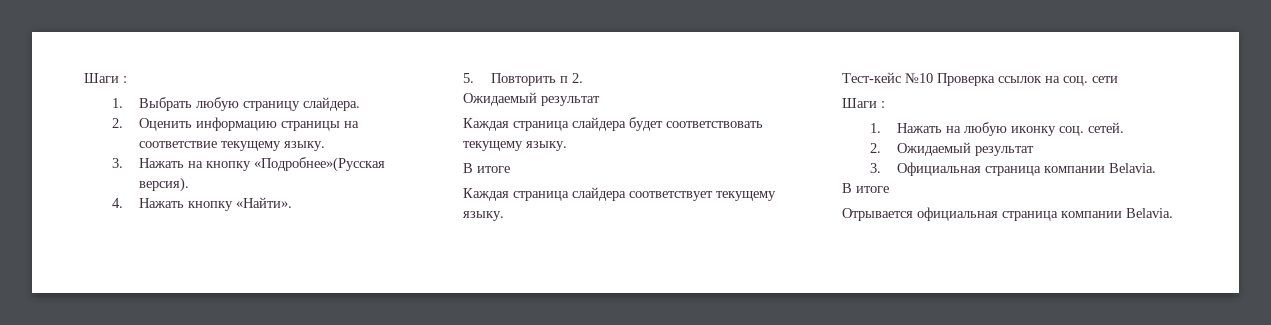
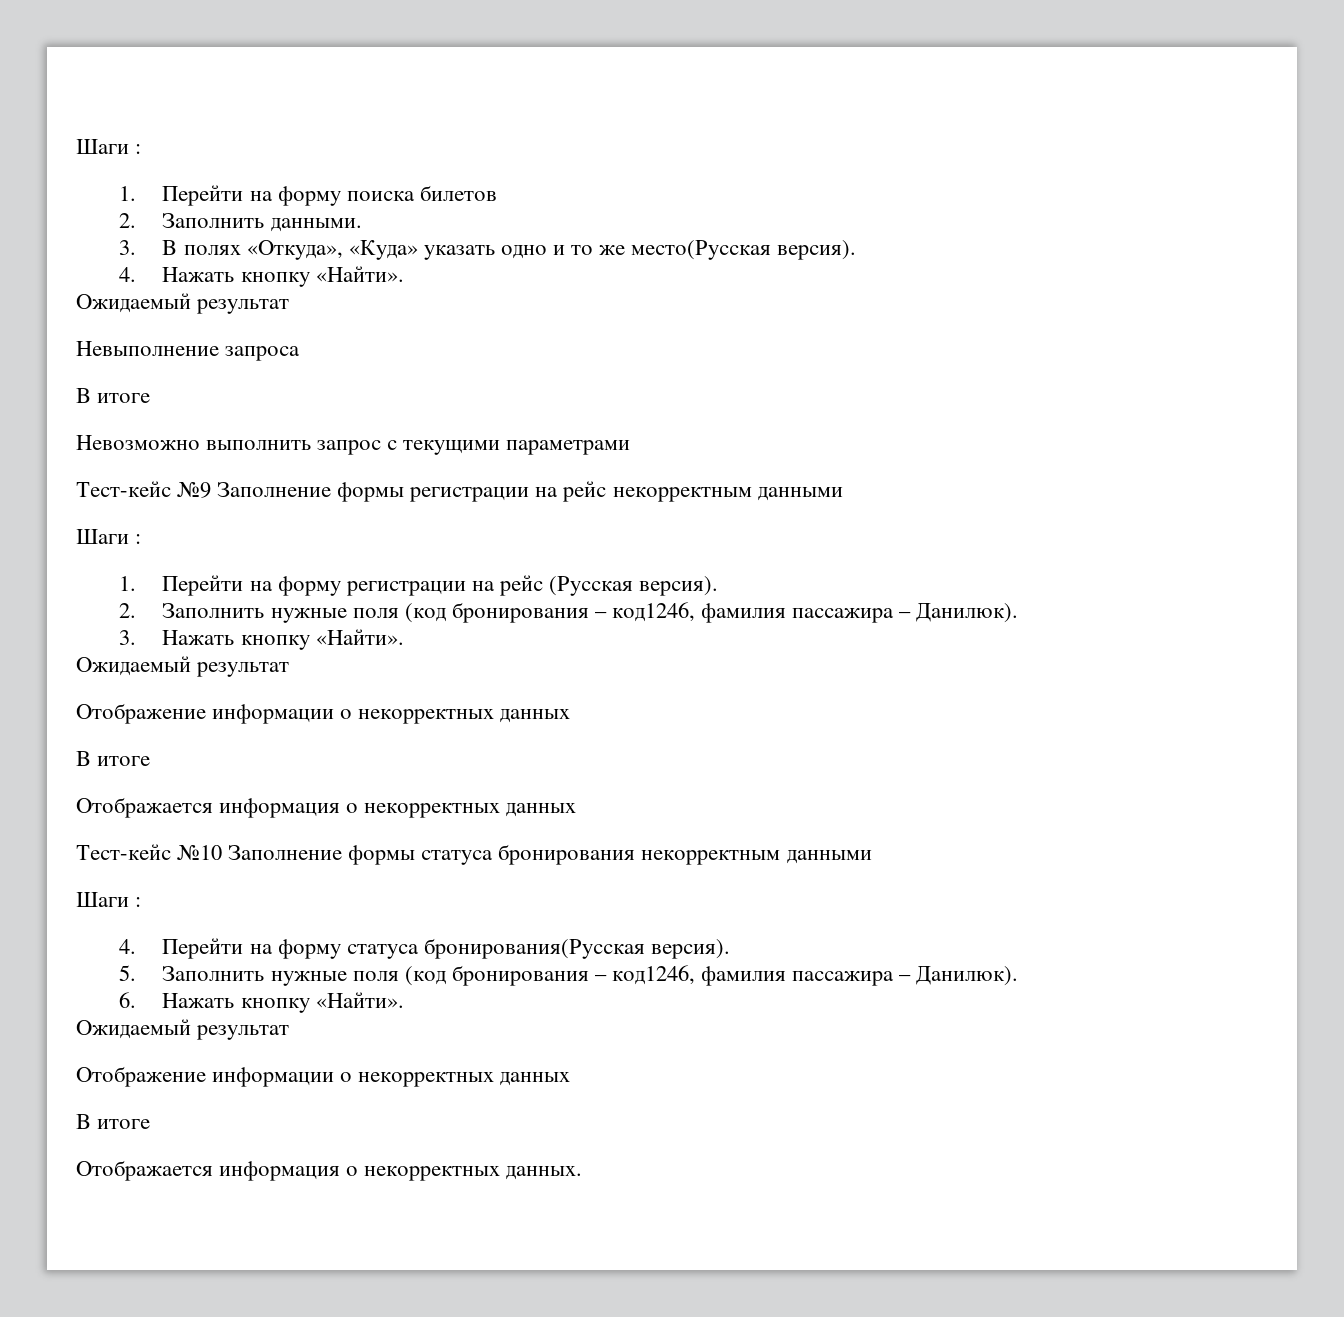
[84,73,127,83] [111,97,361,111] [111,117,360,131] [139,141,326,151] [111,157,386,172] Шаги : // 1. Выбрать любую страницу слайдера. // 2. Оценить информацию страницы на соответствие текущему языку. // 3. Нажать на кнопку «Подробнее»(Русская -> [76,139,142,154] [119,185,497,206] [119,213,362,232] [119,240,772,260] Шаги : // 1. Перейти на форму поиска билетов // 2. Заполнить данными. // 3. В полях «Откуда», «Куда» указать одно и то же место(Русская
[463,73,583,86] [463,92,600,106] [463,117,763,131] [463,141,567,151] [463,163,510,173] [463,187,776,201] [463,211,504,221] [842,72,1118,86] [842,98,885,108] [869,122,1125,136] [869,142,1035,156] [869,162,1157,176] [842,183,889,193] [842,207,1173,221] 5. Повторить п 2. // Ожидаемый результат // Каждая страница слайдера будет соответствовать текущему языку. // В итоге // Каждая страница слайдера соответствует текущему языку. // Тест-кейс №10 Проверка ссылок на соц. сети // Шаги : // 1. Нажать на любую иконку соц. сетей. // 2. Ожидаемый результат // 3. Официальная страница компании Belavia. // В итоге // Отрывается официальная страница компании Belavia. -> [76,293,290,314] [76,341,301,361] [76,388,151,403] [76,435,631,455] [76,481,843,502] [76,529,142,544] [119,575,718,596] [119,602,1019,623] [119,629,404,650] [76,656,290,677] [76,703,571,724] [76,751,151,766] [76,797,577,818] [76,844,872,865] [76,892,142,907] [119,938,730,959] [119,965,1019,986] [119,992,404,1013] [76,1019,290,1040] [76,1066,571,1087] [76,1114,151,1129] [76,1160,583,1181] Ожидаемый результат // Невыполнение запроса // В итоге // Невозможно выполнить запрос с текущими параметрами // Тест-кейс №9 Заполнение формы регистрации на рейс некорректным данными // Шаги : // 1. Перейти на форму регистрации на рейс (Русская версия). // 2. Заполнить нужные поля (код бронирования – код1246, фамилия пассажира – Данилюк). // 3. Нажать кнопку «Найти». // Ожидаемый результат // Отображение информации о некорректных данных // В итоге // Отображается информация о некорректных данных // Тест-кейс №10 Заполнение формы статуса бронирования некорректным данными // Шаги : // 4. Перейти на форму статуса бронирования(Русская версия). // 5. Заполнить нужные поля (код бронирования – код1246, фамилия пассажира – Данилюк). // 6. Нажать кнопку «Найти». // Ожидаемый результат // Отображение информации о некорректных данных // В итоге // Отображается информация о некорректных данных.

